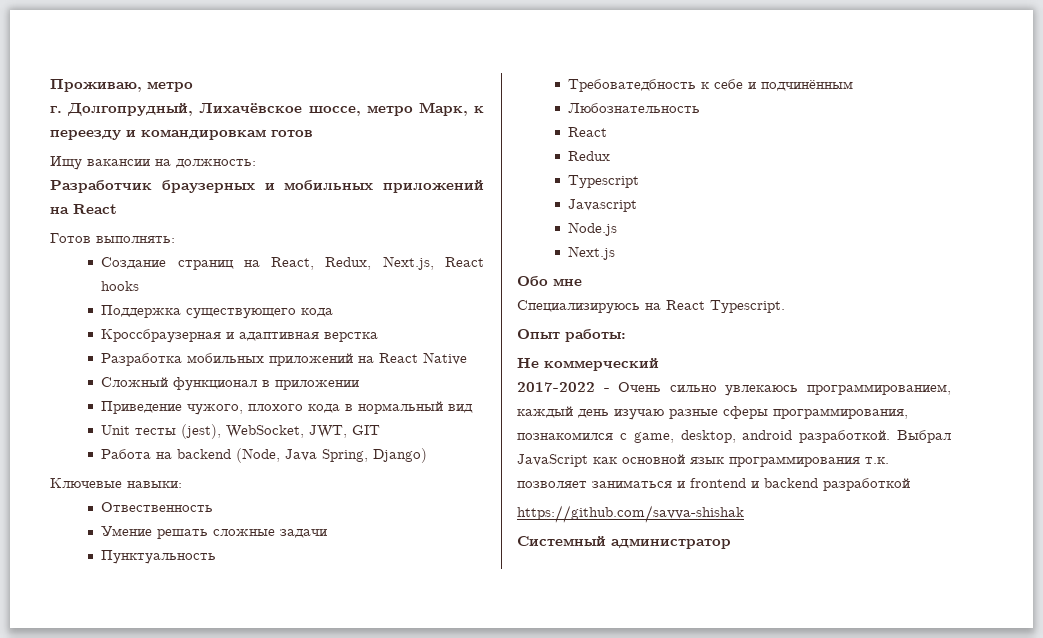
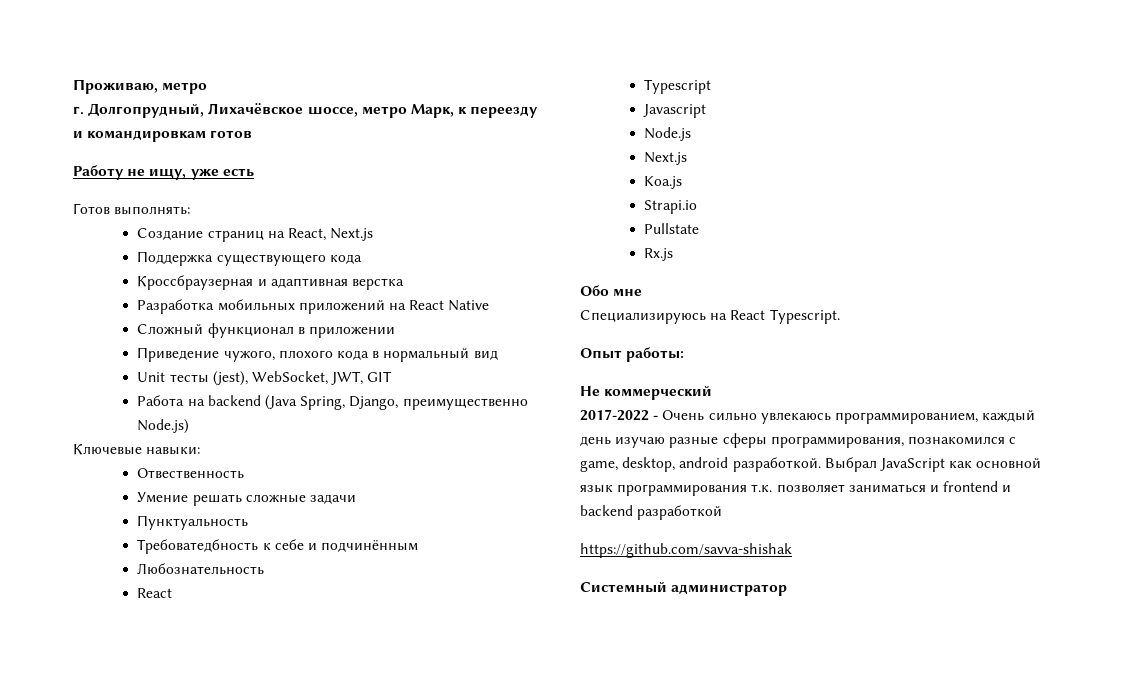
[50,156,256,170] [50,180,484,193] [50,204,117,214] Ищу вакансии на должность: // Разработчик браузерных и мобильных приложений на React -> [73,165,254,180] Работу не ищу, уже есть
[325,256,485,270] [101,281,140,291] Redux, Next.js, React hooks -> [330,228,374,241] Next.js
[236,448,428,463] (Node, Java Spring, Django) -> [264,395,528,410] [137,419,190,434] (Java Spring, Django, преимущественно Node.js)
[568,151,611,161] // Redux -> (173, 593) none
(616, 253) none -> [644,176,683,189] [644,200,698,214] [644,223,700,234] [644,248,674,261] // Koa.js // Strapi.io // Pullstate // Rx.js

